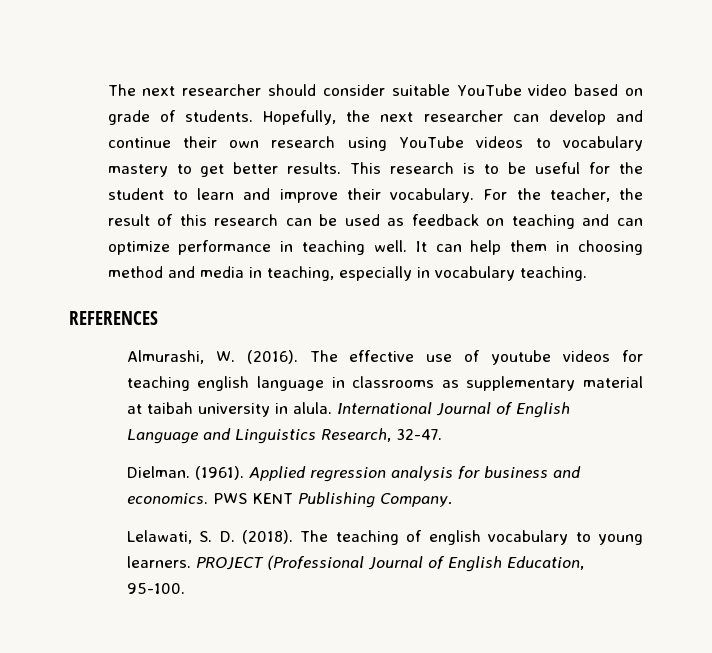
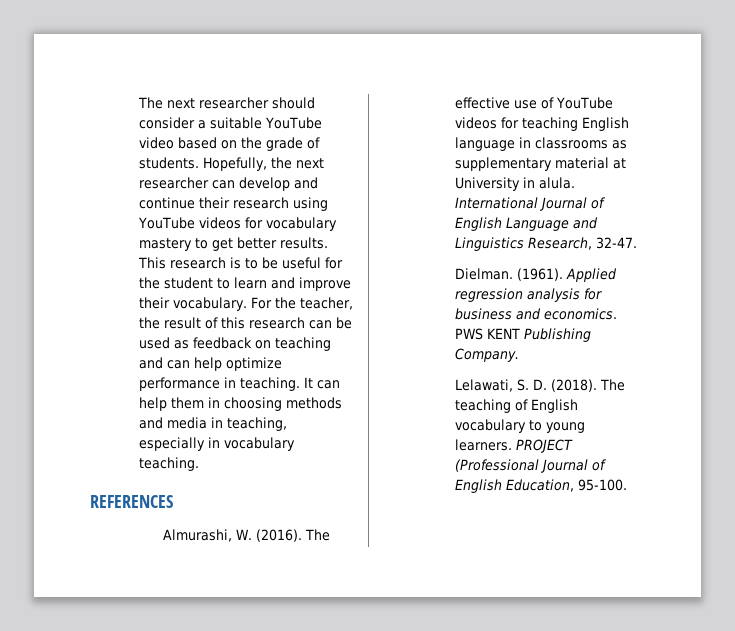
(385, 90) none -> [197,120,206,129] a
(644, 92) none -> [240,137,262,149] the
[229,140,260,148] own -> (230, 203) none
[535,138,551,148] to -> [244,217,263,229] for
(643, 222) none -> [193,357,222,371] help
[302,240,407,255] teaching well. -> [239,377,300,391] teaching.
[107,266,163,278] method -> [285,397,342,409] methods
[491,350,552,365] youtube -> [556,97,614,109] YouTube
[197,376,250,391] english -> [582,117,630,131] English
[146,402,270,417] taibah university -> [455,177,521,191] University
[428,530,481,545] english -> [531,399,579,413] English

